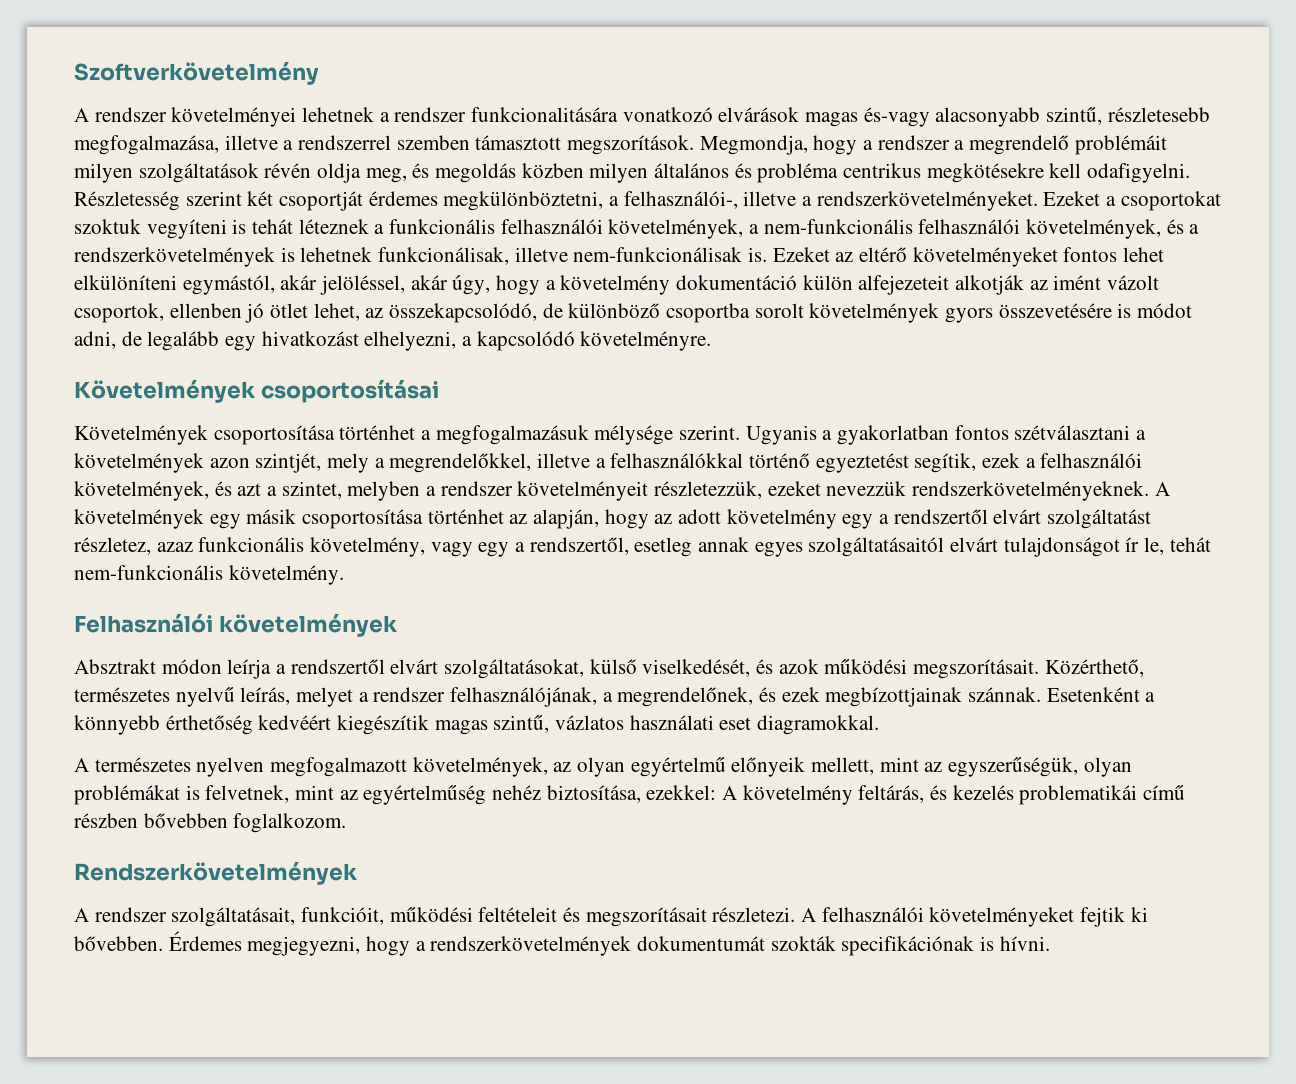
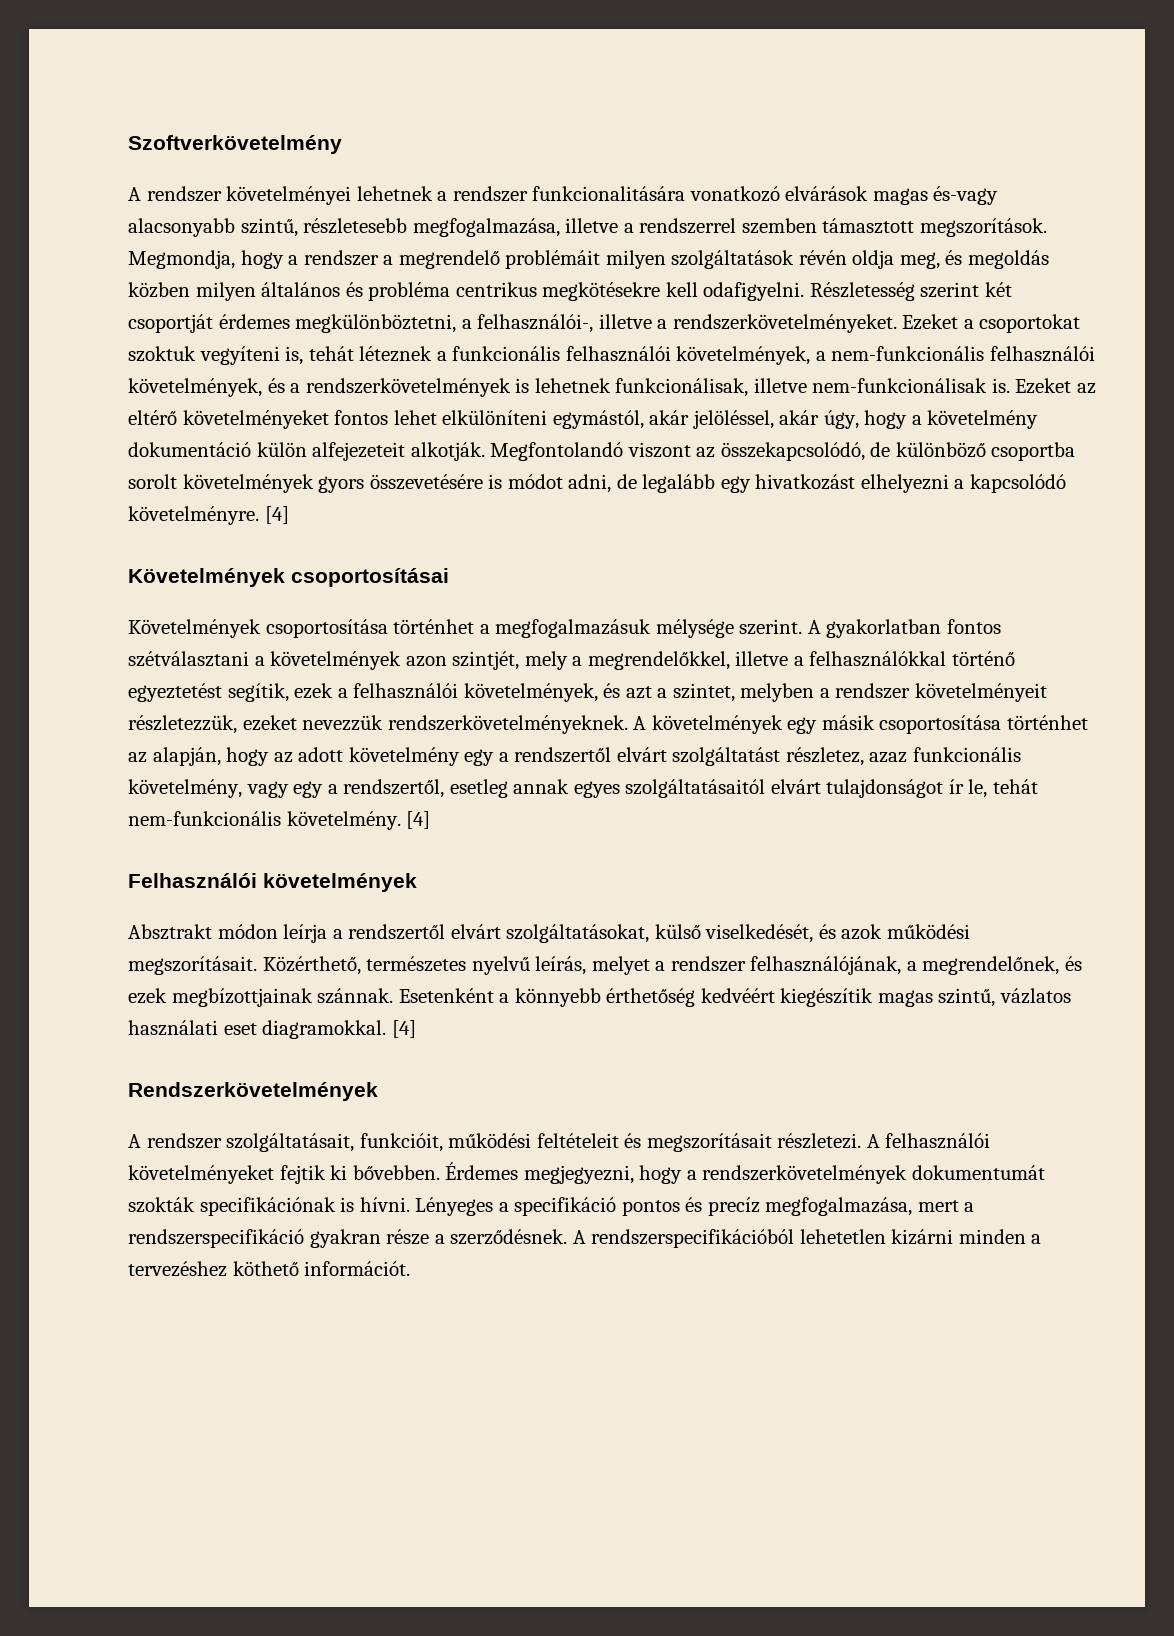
[232,219,247,234] is -> [285,346,304,365] is,
[955,275,1160,295] [74,303,360,323] alkotják az imént vázolt csoportok, ellenben jó ötlet lehet, -> [410,442,691,461] alkotják. Megfontolandó viszont
[364,331,457,351] elhelyezni, -> [860,474,949,493] elhelyezni
(712, 341) none -> [264,506,289,524] [4]
[745,425,833,445] Ugyanis a -> [807,620,821,634] A
(344, 575) none -> [406,811,431,829] [4]
[74,757,1132,777] [74,785,1186,805] [74,813,347,833] // A természetes nyelven megfogalmazott követelmények, az olyan egyértelmű előnyeik mellett, mint az egyszerűségük, olyan problémákat is felvetnek, mint az egyértelműség nehéz biztosítása, ezekkel: A követelmény feltárás, és kezelés problematikái című részben bővebben foglalkozom. -> [391,1020,416,1038] [4]
(1050, 943) none -> [415,1197,975,1216] [128,1229,1042,1248] [128,1261,411,1277] Lényeges a specifikáció pontos és precíz megfogalmazása, mert a rendszerspecifikáció gyakran része a szerződésnek. A rendszerspecifikációból lehetetlen kizárni minden a tervezéshez köthető információt.

